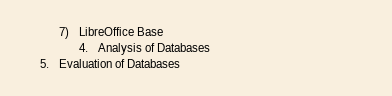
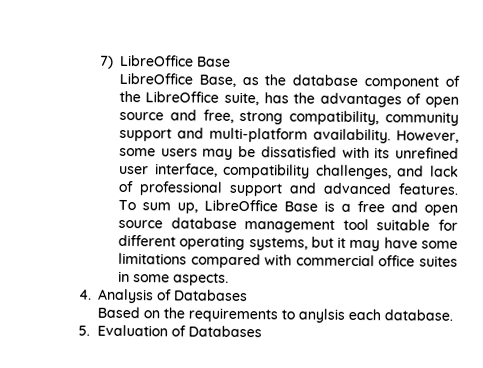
[78,43,211,55] 4. Analysis of Databases -> [118,72,461,90] [118,90,459,108] [118,109,459,126] [118,127,459,144] [118,145,459,160] [118,163,459,180] [117,180,460,197] [117,199,458,216] [117,217,458,233] [117,234,459,252] [117,252,458,269] [117,270,229,286] [78,288,249,304] [97,306,454,323] LibreOffice Base, as the database component of the LibreOffice suite, has the advantages of open source and free, strong compatibility, community support and multi-platform availability. However, some users may be dissatisfied with its unrefined user interface, compatibility challenges, and lack of professional support and advanced features. To sum up, LibreOffice Base is a free and open source database management tool suitable for different operating systems, but it may have some limitations compared with commercial office suites in some aspects. // 4. Analysis of Databases // Based on the requirements to anylsis each database.

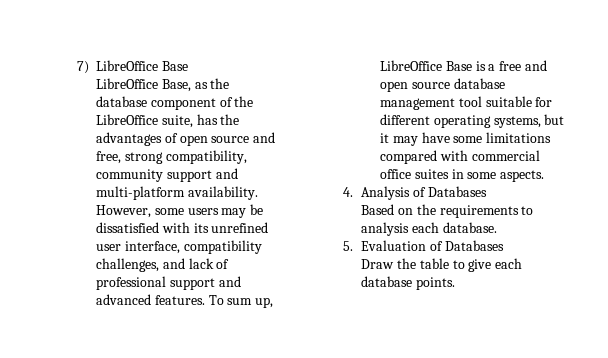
[298,308,346,323] anylsis -> [361,222,410,236] analysis
(263, 331) none -> [361,258,523,272] [361,276,456,290] // Draw the table to give each database points.

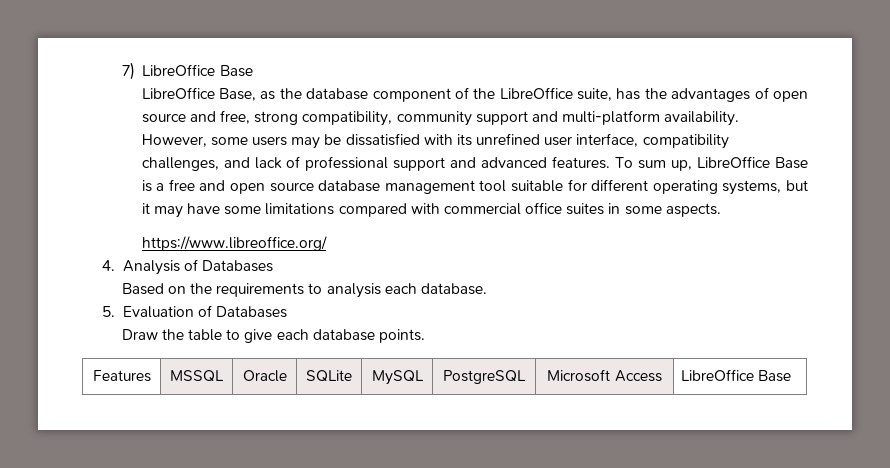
(545, 176) none -> [141,236,327,251] // https://www.libreoffice.org/
(456, 283) none -> [92,370,151,382] [170,370,224,382] [242,370,287,382] [306,370,352,382] [371,370,424,385] [443,370,526,384] [547,369,662,382] [680,369,792,382] // Features | MSSQL | Oracle | SQLite | MySQL | PostgreSQL | Microsoft Access | LibreOffice Base

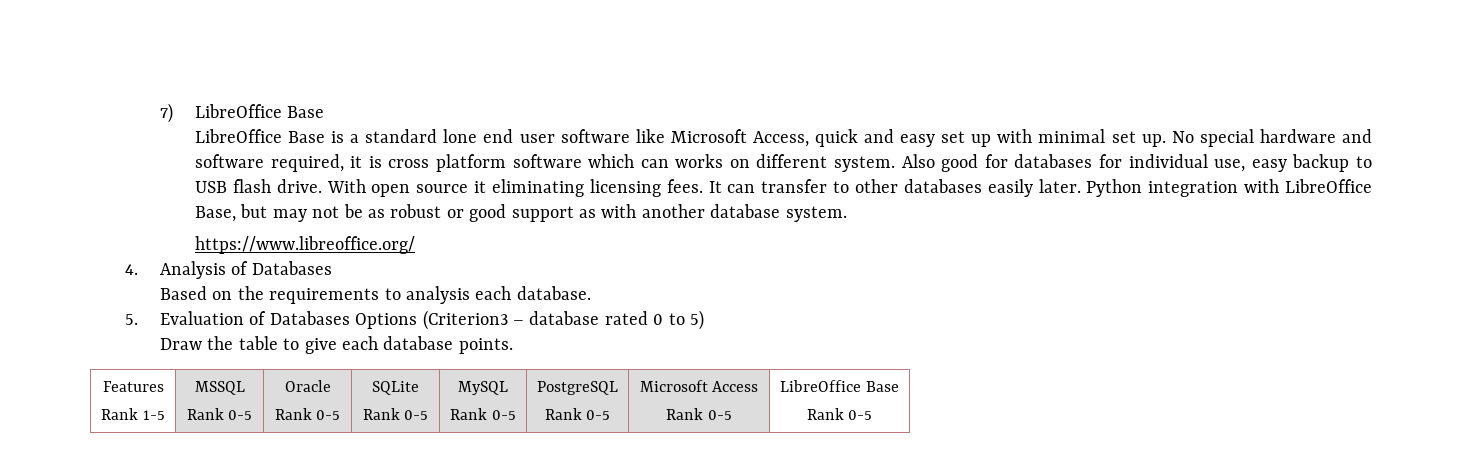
[218,87,808,102] [141,110,740,126] [141,133,729,149] [141,156,808,171] [141,179,808,195] [141,202,721,218] Base, as the database component of the LibreOffice suite, has the advantages of open source and free, strong compatibility, community support and multi-platform availability. However, some users may be dissatisfied with its unrefined user interface, compatibility challenges, and lack of professional support and advanced features. To sum up, LibreOffice Base is a free and open source database management tool suitable for different operating systems, but it may have some limitations compared with commercial office suites in some aspects. -> [288,129,1372,147] [194,154,1372,172] [194,179,1372,197] [194,204,847,222] Base is a standard lone end user software like Microsoft Access, quick and easy set up with minimal set up. No special hardware and software required, it is cross platform software which can works on different system. Also good for databases for individual use, easy backup to USB flash drive. With open source it eliminating licensing fees. It can transfer to other databases easily later. Python integration with LibreOffice Base, but may not be as robust or good support as with another database system.
(287, 312) none -> [355,310,704,330] Options (Criterion3 – database rated 0 to 5)
(151, 376) none -> [101,408,165,420] // Rank 1-5
(224, 376) none -> [186,408,253,420] // Rank 0-5
(287, 376) none -> [274,408,341,420] // Rank 0-5
(352, 376) none -> [362,408,429,420] // Rank 0-5
(424, 377) none -> [450,408,516,420] // Rank 0-5
(526, 377) none -> [544,408,611,420] // Rank 0-5
[680,369,792,382] | LibreOffice Base -> [666,408,732,420] [780,380,899,392] [806,408,873,420] // Rank 0-5 | LibreOffice Base // Rank 0-5

